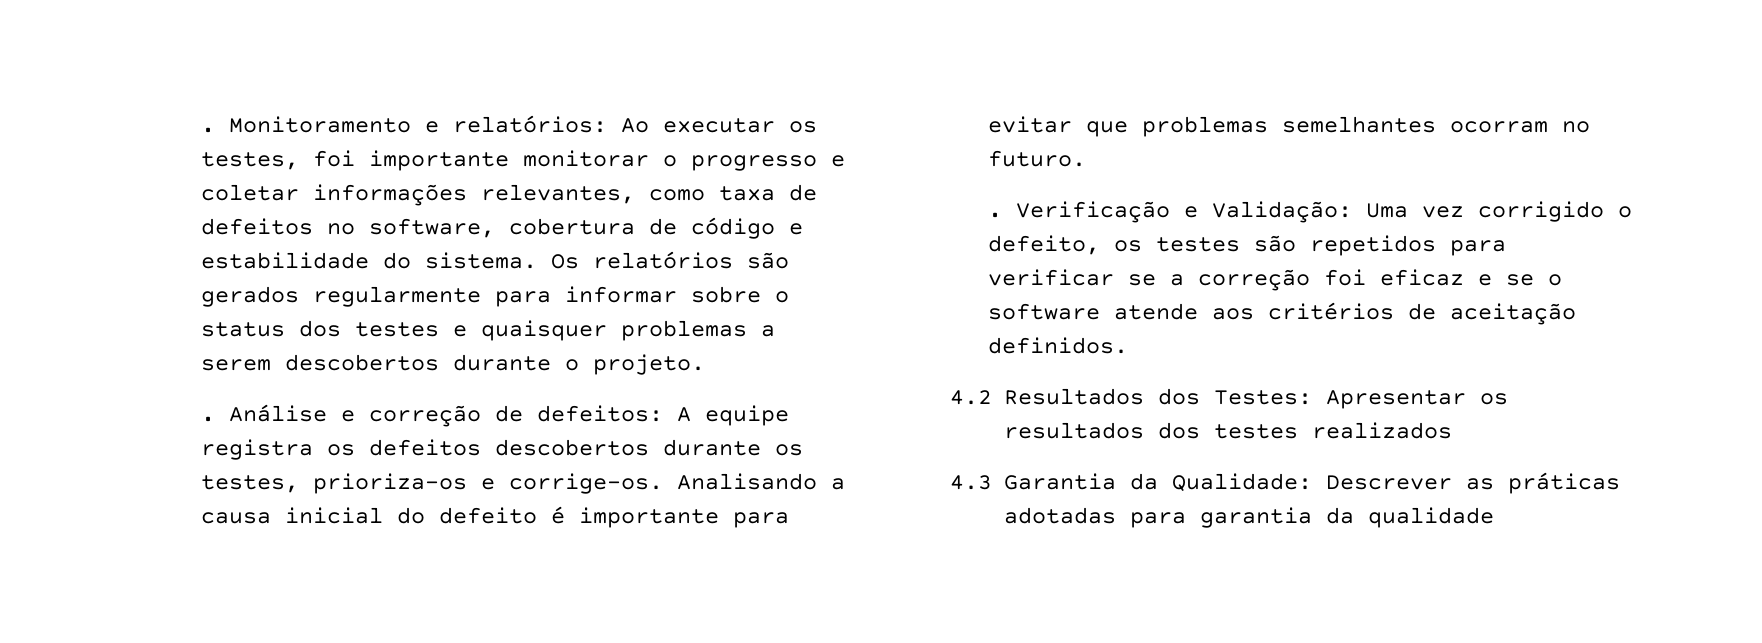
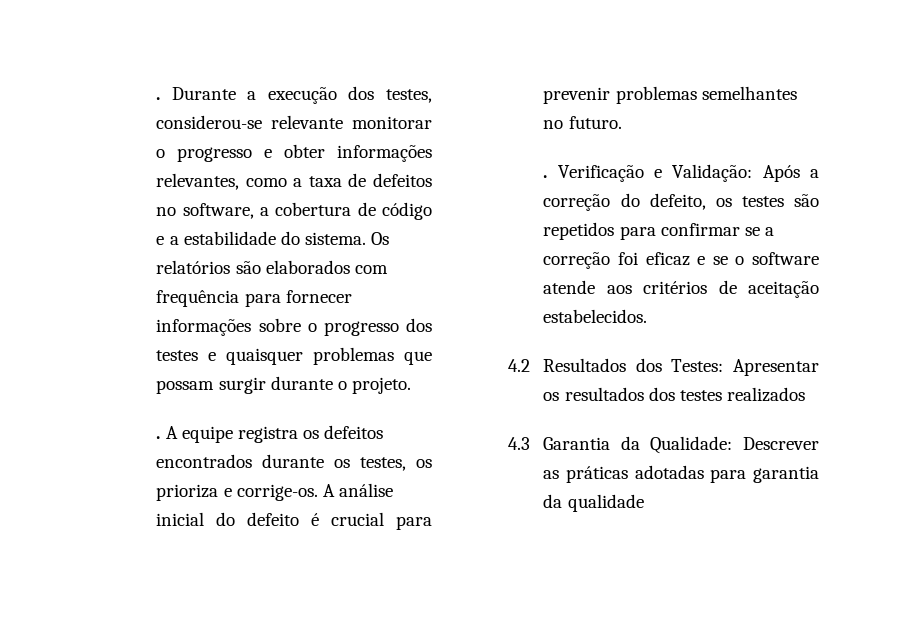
[200,115,817,133] [200,150,509,171] . Monitoramento e relatórios: Ao executar os testes, foi importante -> [156,86,433,104] [156,115,344,129] . Durante a execução dos testes, considerou-se relevante
[200,184,299,201] coletar -> [284,144,326,158] obter
(705, 195) none -> [293,178,303,187] a
(495, 228) none -> [260,207,270,216] a
(803, 229) none -> [169,236,179,245] a
[200,286,677,307] gerados regularmente para informar -> [265,260,388,274] [156,290,352,307] [156,319,252,336] elaborados com frequência para fornecer informações
[200,322,285,337] status -> [323,321,399,336] progresso
[760,325,775,337] [200,354,439,371] a serem descobertos -> [404,351,433,365] [156,377,266,394] que possam surgir
[228,404,663,427] Análise e correção de defeitos: -> (161, 437) none
[494,439,649,456] descobertos -> [156,454,253,468] encontrados
[312,473,845,494] [200,506,789,528] [987,116,1128,137] prioriza-os e corrige-os. Analisando a causa inicial do defeito é importante para evitar que -> [416,459,433,468] [156,483,393,501] [156,512,432,530] [543,87,611,104] os prioriza e corrige-os. A análise inicial do defeito é crucial para prevenir
[1449,121,1548,133] ocorram -> (797, 93) none
[1365,201,1632,222] Uma vez corrigido o -> [762,165,819,182] [543,193,640,211] Após a correção do
[987,269,1114,286] verificar -> [660,223,740,236] confirmar
[987,337,1128,354] definidos. -> [543,309,648,323] estabelecidos.

